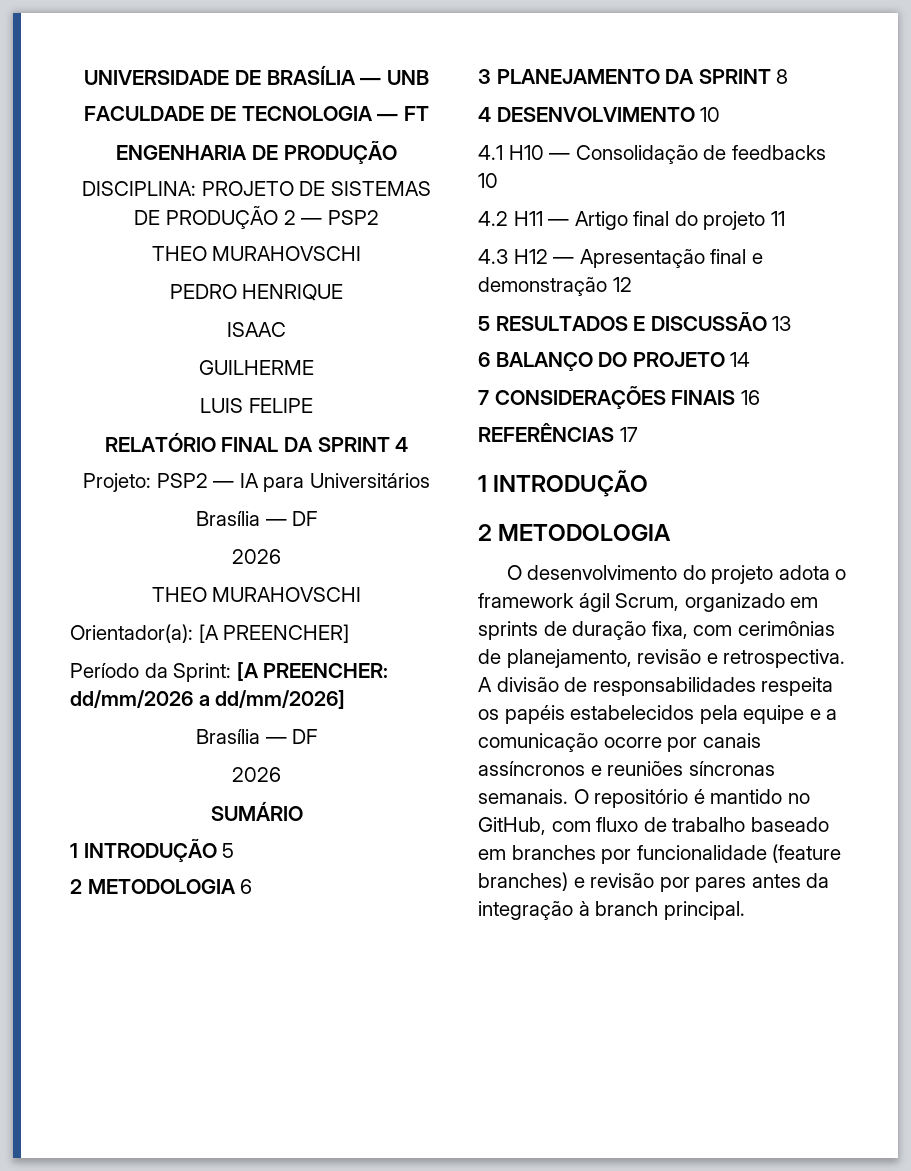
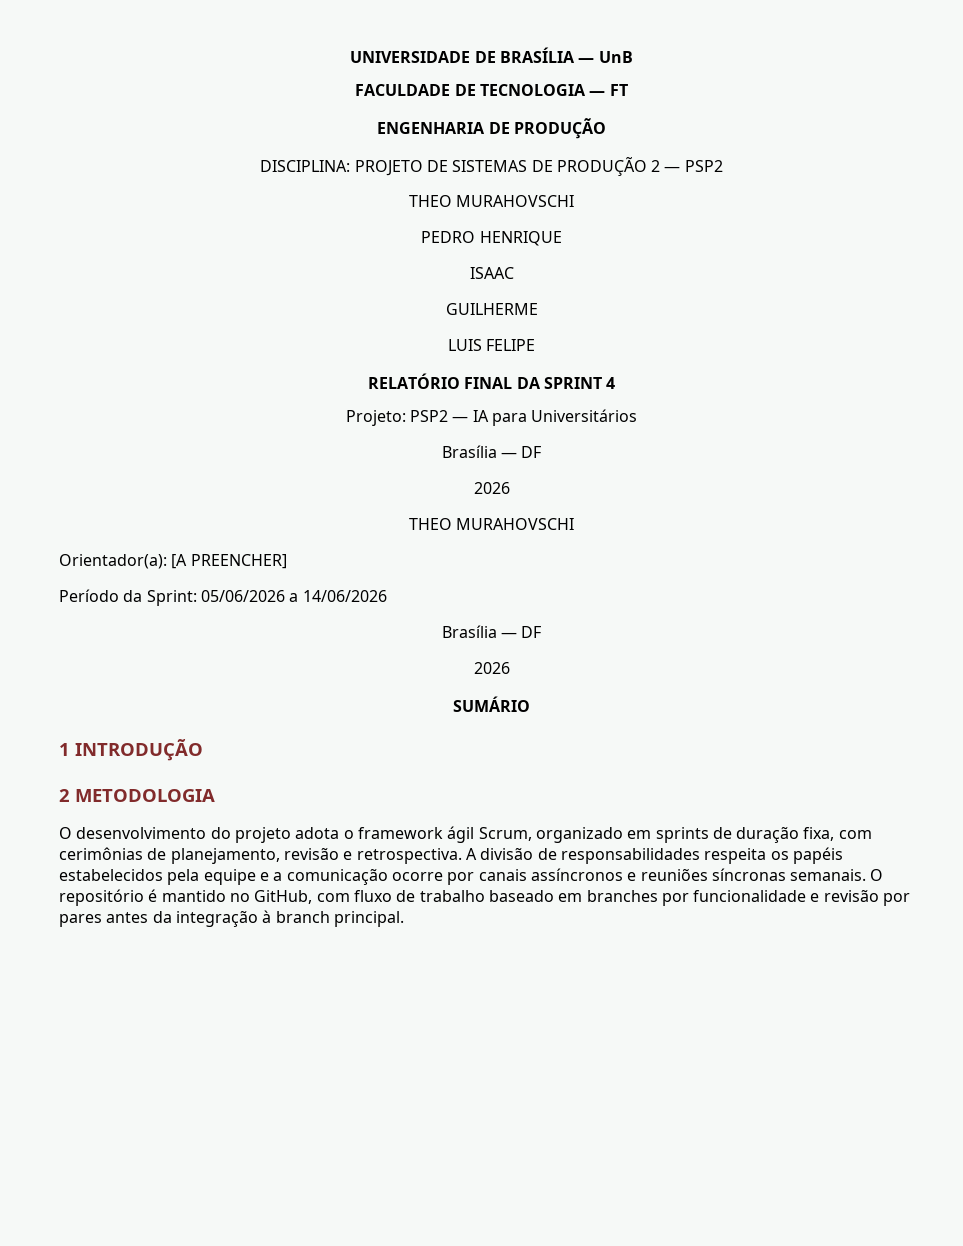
[386,70,429,85] UNB -> [598,51,633,63] UnB
[236,662,389,681] [70,690,346,709] [A PREENCHER: dd/mm/2026 a dd/mm/2026] -> [200,590,387,602] 05/06/2026 a 14/06/2026
[70,838,235,862] [70,879,253,894] [478,69,789,84] [478,107,721,122] [478,145,826,164] [478,173,498,188] [478,211,785,230] [478,249,763,268] [478,277,632,296] [478,311,792,331] [478,352,751,371] [478,386,760,409] [478,423,638,442] // 1 INTRODUÇÃO 5 // 2 METODOLOGIA 6 // 3 PLANEJAMENTO DA SPRINT 8 // 4 DESENVOLVIMENTO 10 // 4.1 H10 — Consolidação de feedbacks 10 // 4.2 H11 — Artigo final do projeto 11 // 4.3 H12 — Apresentação final e demonstração 12 // 5 RESULTADOS E DISCUSSÃO 13 // 6 BALANÇO DO PROJETO 14 // 7 CONSIDERAÇÕES FINAIS 16 // REFERÊNCIAS 17 -> (530, 704) none
[772,844,842,863] [478,872,568,891] (feature branches) -> (807, 896) none

